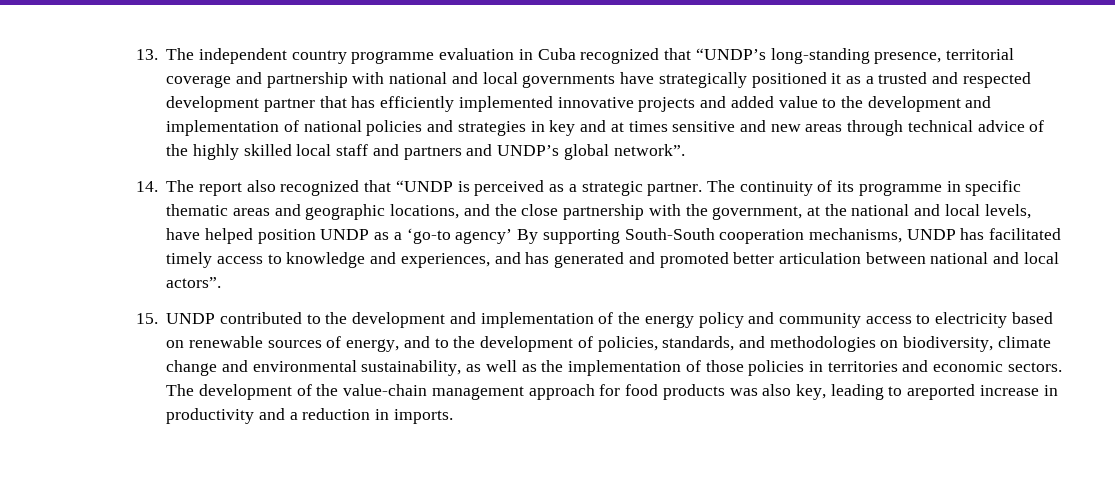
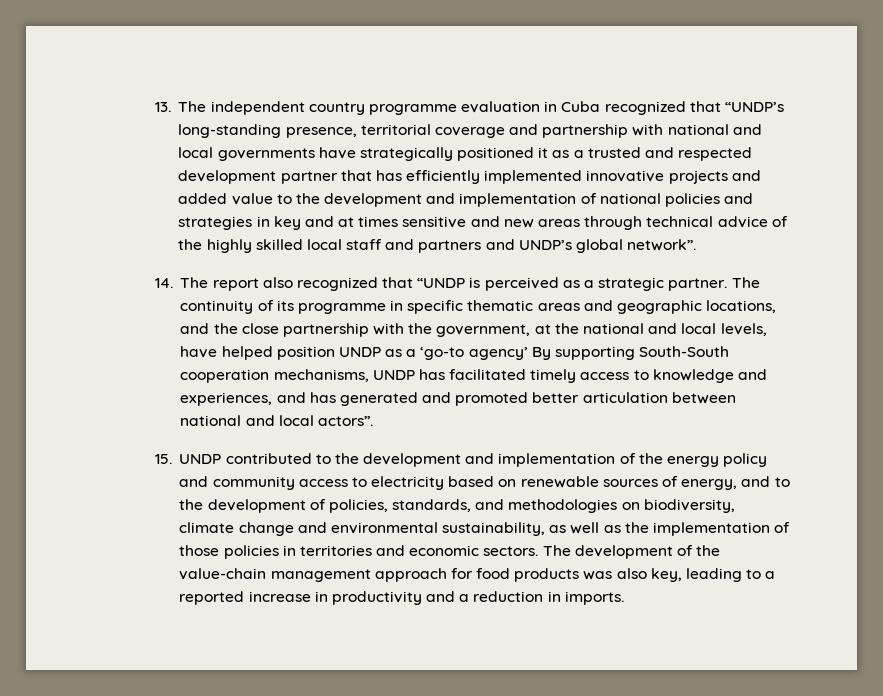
[907,384,976,400] areported -> [765,571,776,579] [179,591,245,605] a reported

